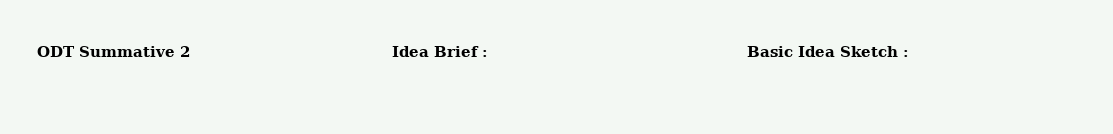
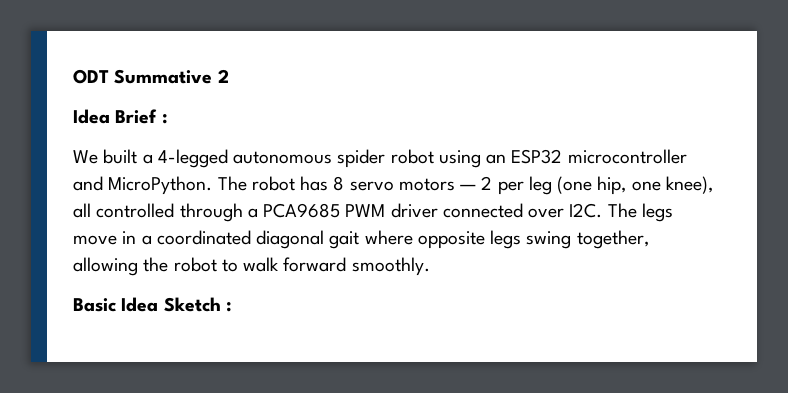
(488, 53) none -> [73,149,687,168] [73,176,713,195] [73,203,673,222] [73,230,649,249] [73,257,430,276] // We built a 4-legged autonomous spider robot using an ESP32 microcontroller and MicroPython. The robot has 8 servo motors — 2 per leg (one hip, one knee), all controlled through a PCA9685 PWM driver connected over I2C. The legs move in a coordinated diagonal gait where opposite legs swing together, allowing the robot to walk forward smoothly.

